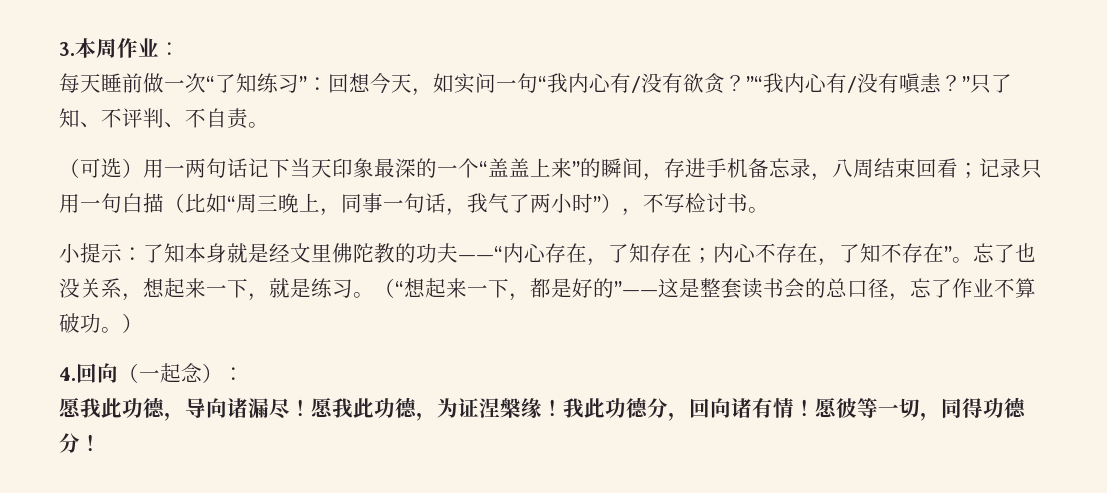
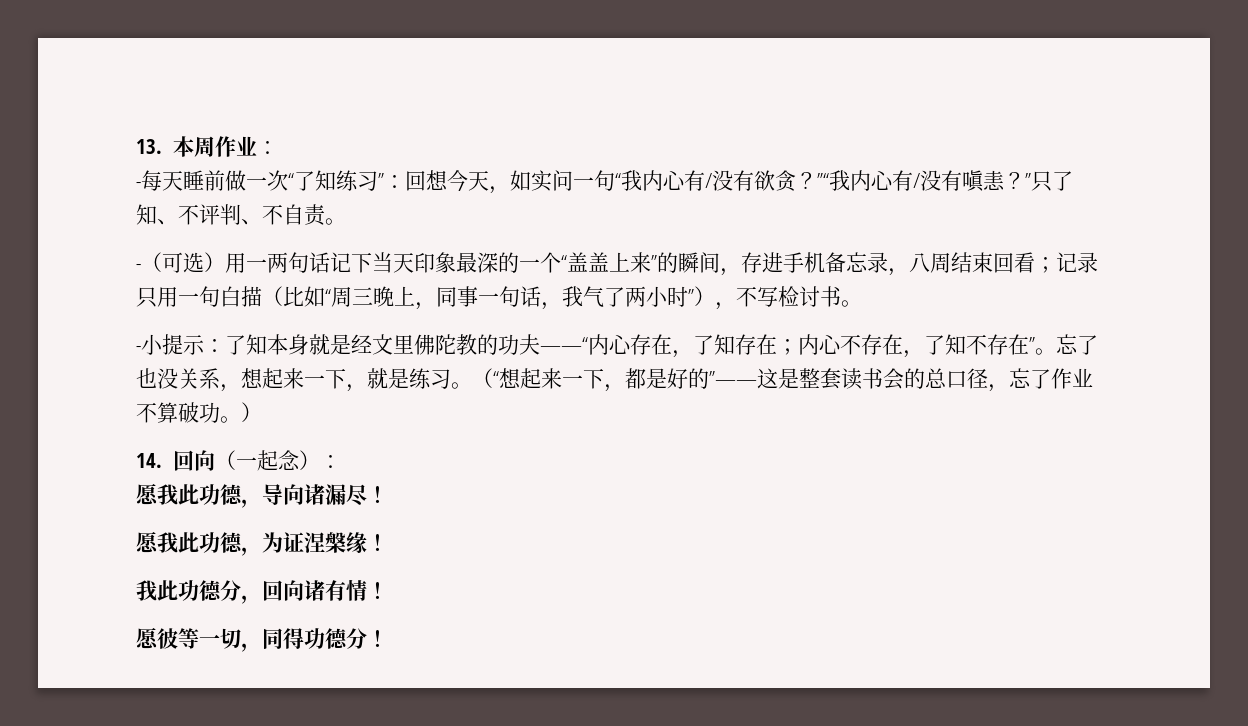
[59,42,75,56] 3. -> [136,139,162,154] 13.
(180, 49) none -> [136,182,141,188] -
(269, 125) none -> [136,264,141,270] -
(769, 210) none -> [136,346,141,352] -
[59,367,76,381] 4. -> [136,453,162,468] 14.
(311, 408) none -> (388, 494) //
(563, 408) none -> (388, 542) //
(815, 408) none -> (388, 590) //

